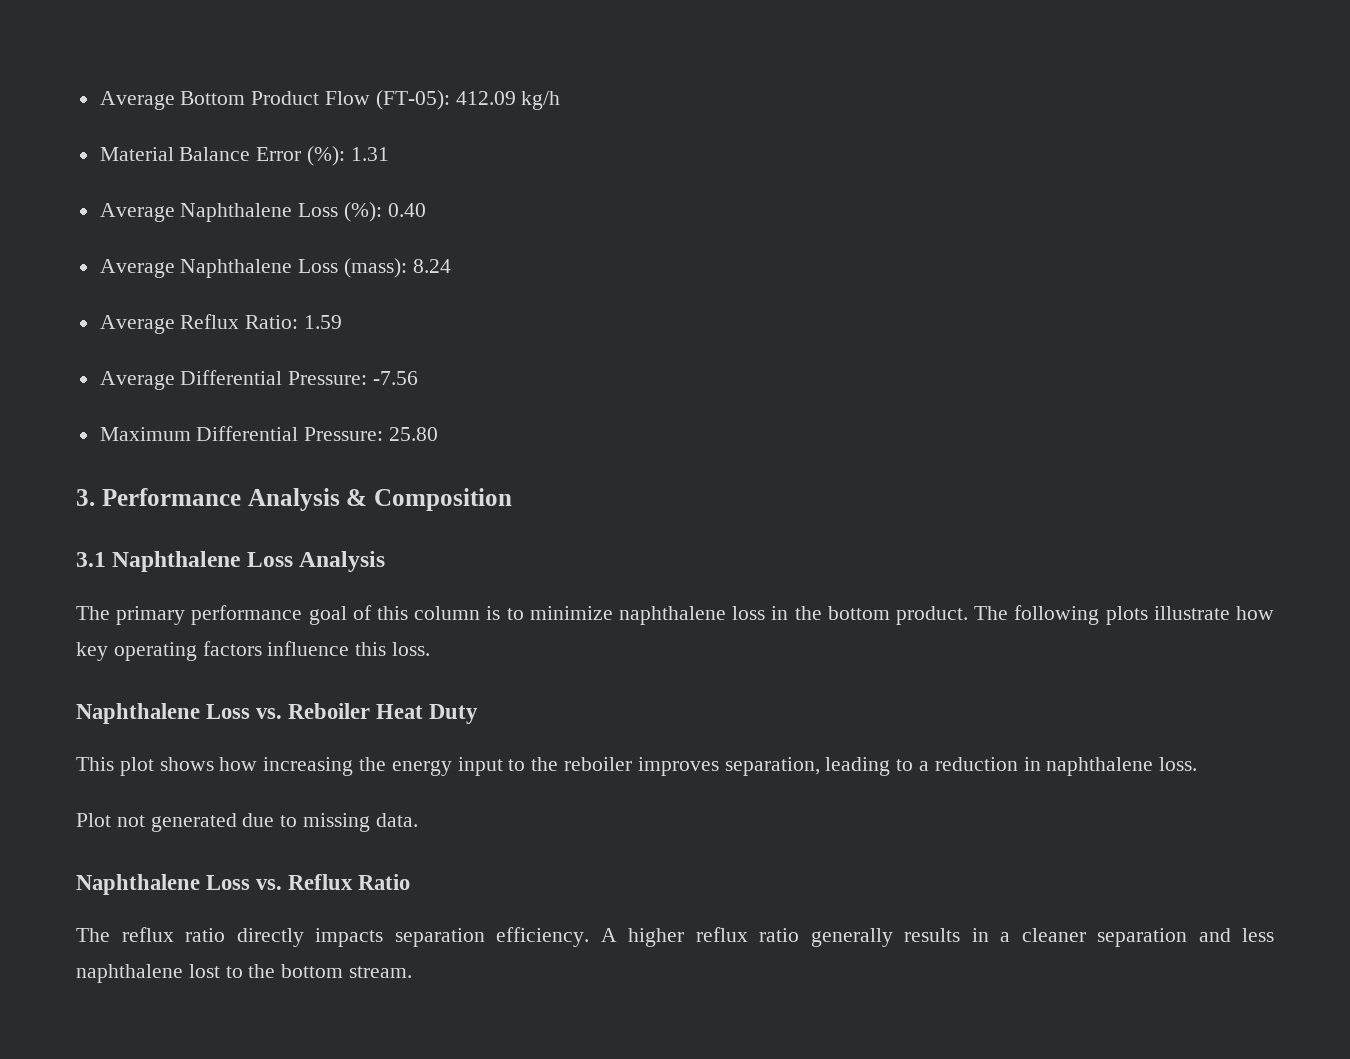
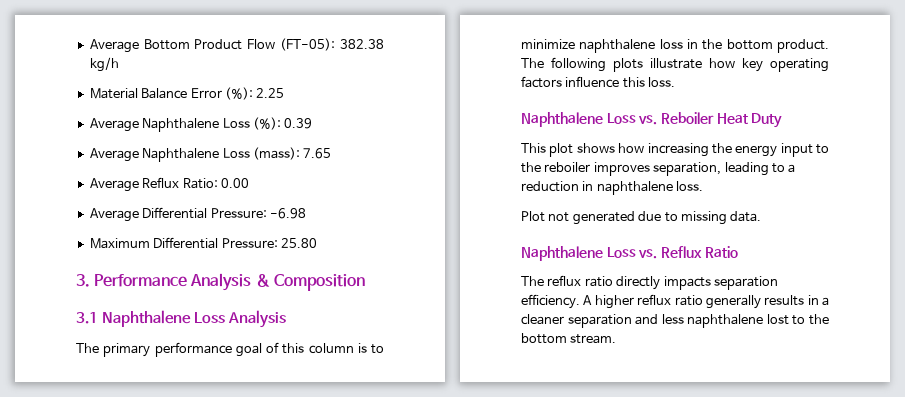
[455,91,516,105] 412.09 -> [340,39,384,49] 382.38
[350,147,389,161] 1.31 -> [256,88,285,98] 2.25
[387,203,426,217] 0.40 -> [284,118,313,129] 0.39
[412,259,451,273] 8.24 -> [303,148,332,159] 7.65
[304,315,343,329] 1.59 -> [220,178,249,188] 0.00
[373,371,419,385] -7.56 -> [269,208,306,219] -6.98

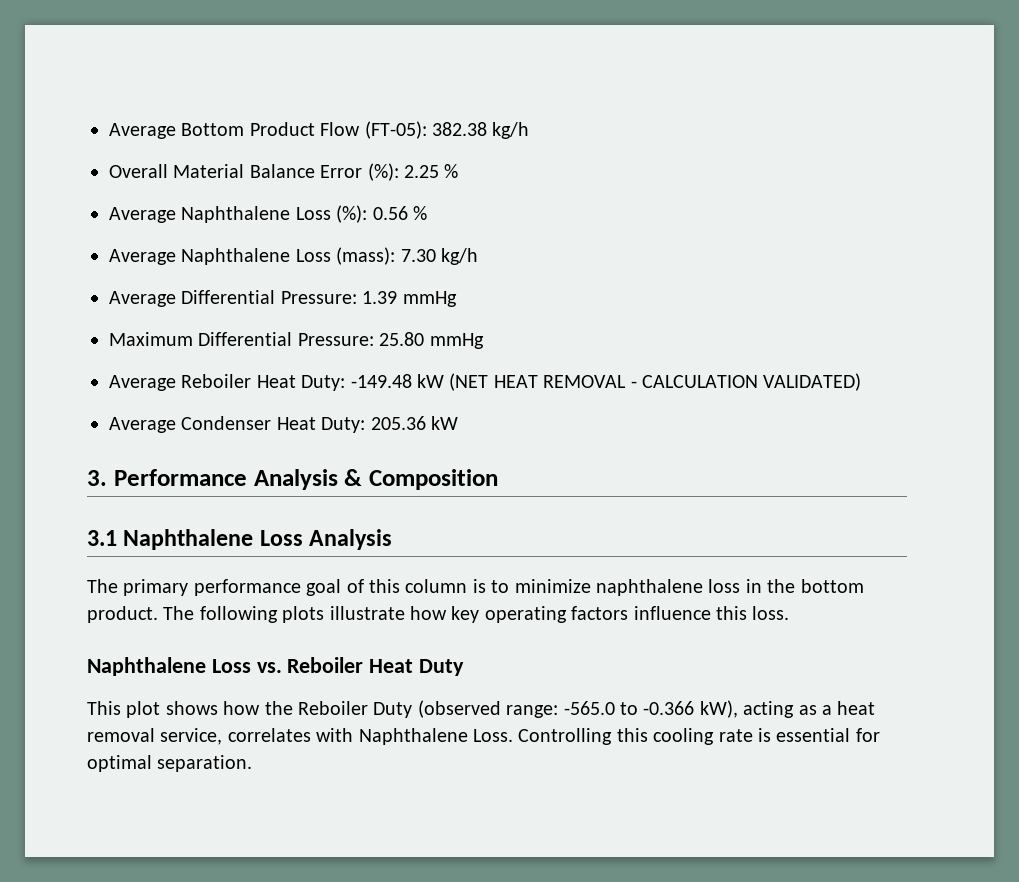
(119, 64) none -> [109,164,168,178] Overall
(285, 93) none -> [444,164,459,178] %
[284,118,313,129] 0.39 -> [372,206,427,220] 0.56 %
[303,148,332,159] [89,177,249,192] 7.65 // Average Reflux Ratio: 0.00 -> [400,248,478,265] 7.30 kg/h
[269,208,306,219] -6.98 -> [362,291,457,307] 1.39 mmHg
(317, 243) none -> [429,333,484,349] [109,373,862,391] [109,416,458,433] mmHg // Average Reboiler Heat Duty: -149.48 kW (NET HEAT REMOVAL - CALCULATION VALIDATED) // Average Condenser Heat Duty: 205.36 kW
[647,143,829,157] [521,162,796,176] [521,181,704,195] [521,211,762,225] [521,246,738,261] [521,275,778,290] [521,294,829,309] [521,314,829,328] [521,333,617,344] increasing the energy input to the reboiler improves separation, leading to a reduction in naphthalene loss. // Plot not generated due to missing data. // Naphthalene Loss vs. Reflux Ratio // The reflux ratio directly impacts separation efficiency. A higher reflux ratio generally results in a cleaner separation and less naphthalene lost to the bottom stream. -> [264,700,876,718] [87,728,880,745] [87,755,253,772] the Reboiler Duty (observed range: -565.0 to -0.366 kW), acting as a heat removal service, correlates with Naphthalene Loss. Controlling this cooling rate is essential for optimal separation.

